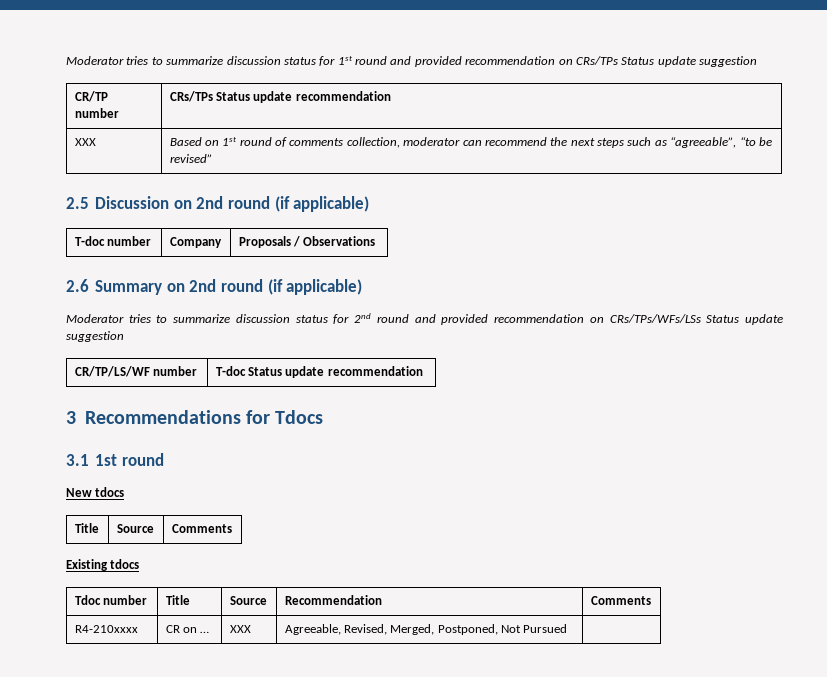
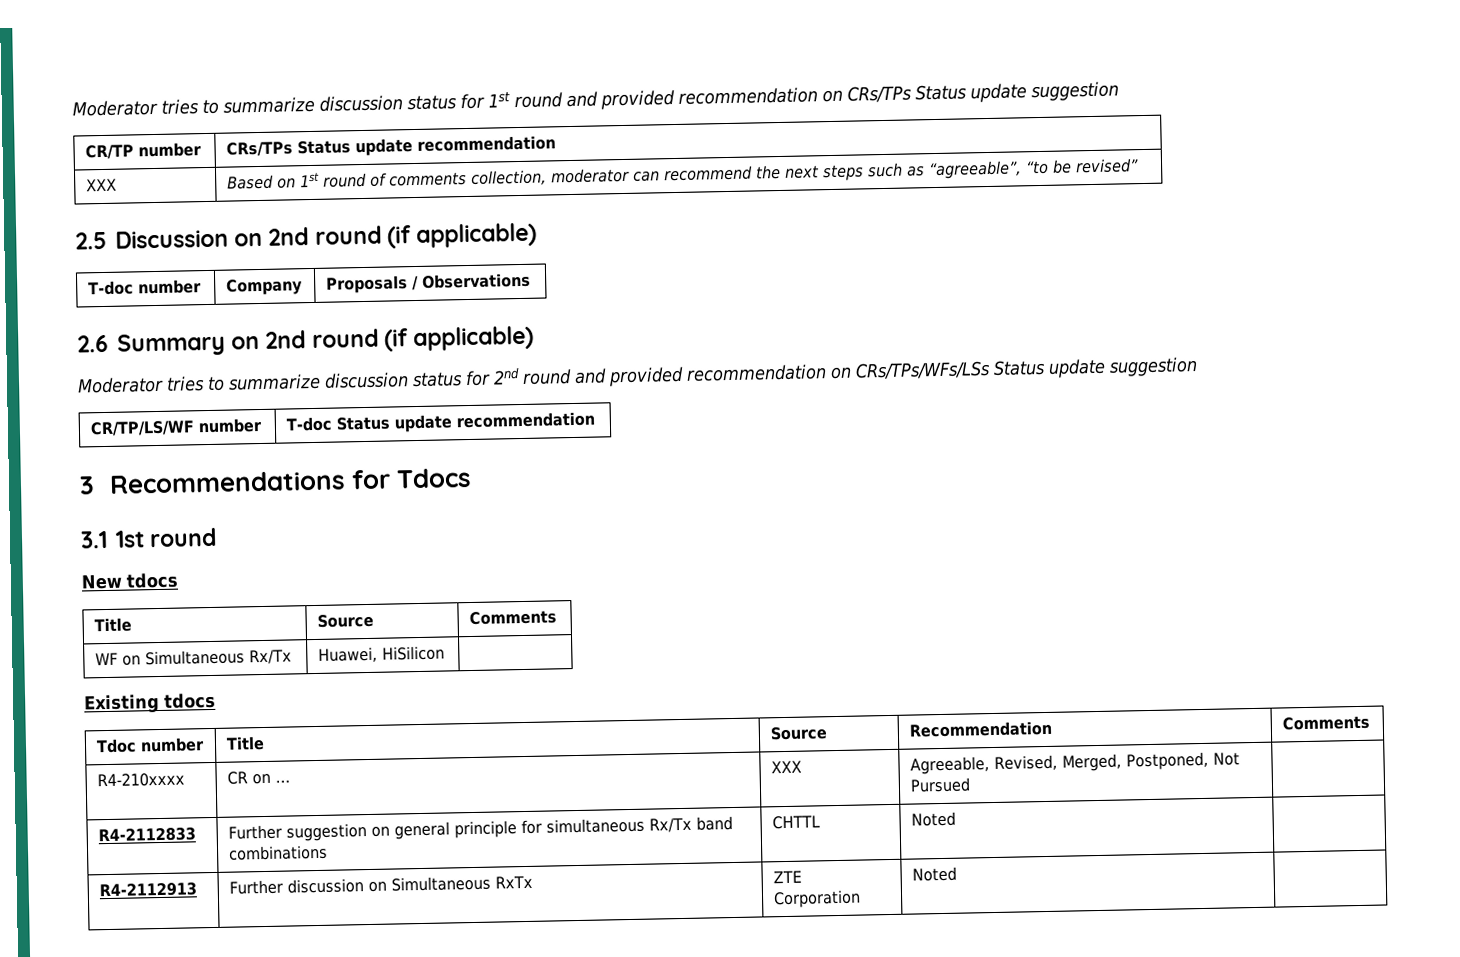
(232, 528) none -> [95,649,293,666] [318,645,446,663] // WF on Simultaneous Rx/Tx | Huawei, HiSilicon |
(568, 628) none -> [98,827,197,843] [228,815,734,842] [228,844,329,861] [772,815,821,830] [911,811,957,827] [99,882,198,898] [229,875,534,895] [773,870,803,884] [773,889,862,909] [912,866,958,882] // R4-2112833 | Further suggestion on general principle for simultaneous Rx/Tx band combinations | CHTTL | Noted | // R4-2112913 | Further discussion on Simultaneous RxTx | ZTE Corporation | Noted |

